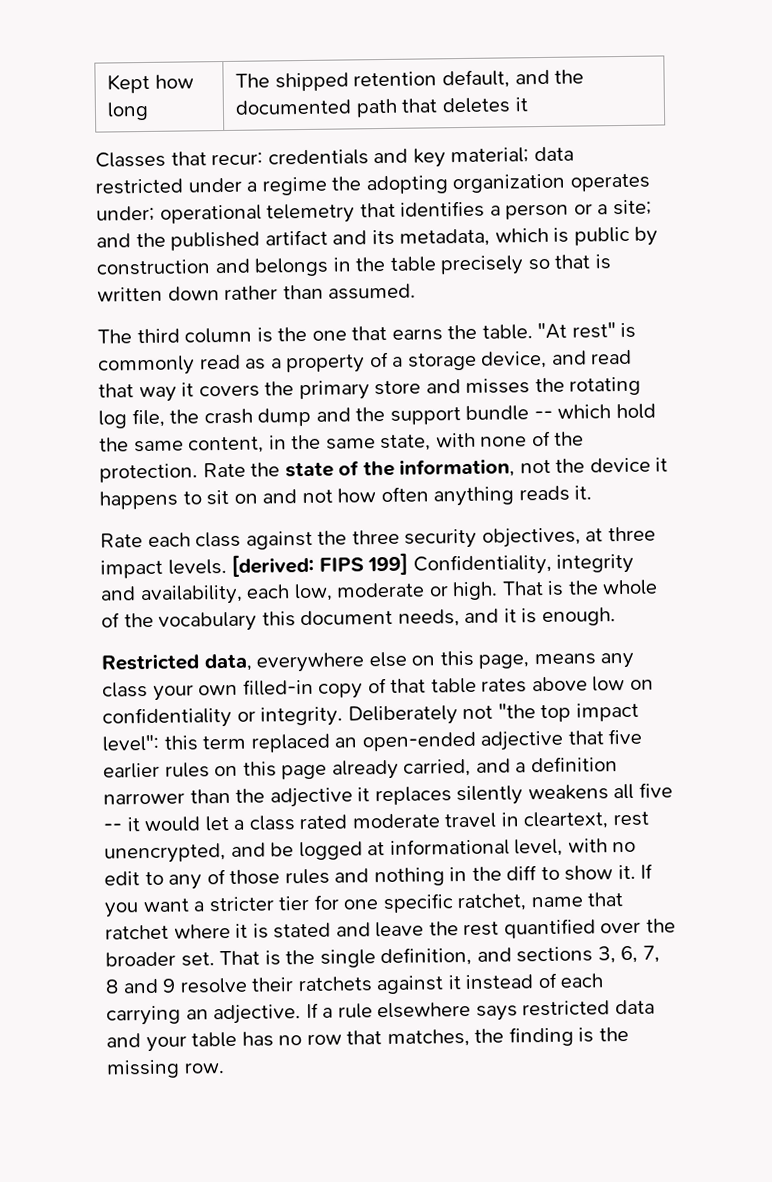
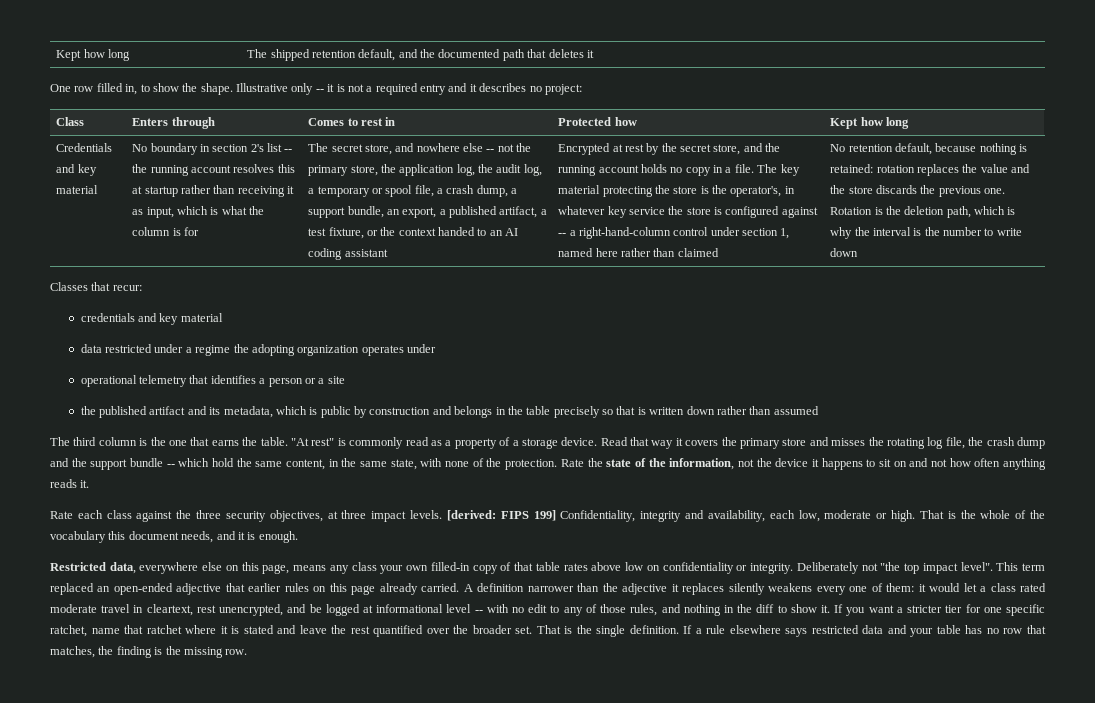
(528, 104) none -> [50,83,582,95] [56,117,85,126] [132,117,215,129] [308,117,396,126] [558,117,637,126] [830,117,909,129] [56,143,113,152] [56,164,97,176] [56,185,99,194] [132,143,293,155] [132,164,295,176] [132,185,295,197] [132,206,265,218] [132,227,199,236] [308,143,532,155] [308,164,542,176] [308,185,518,197] [308,206,547,218] [308,227,519,239] [308,248,388,260] [558,143,781,155] [558,164,800,176] [558,185,795,197] [558,206,818,218] [558,227,790,239] [558,248,719,257] [830,143,1028,155] [830,164,1031,176] [830,185,1006,197] [830,206,1016,218] [830,227,1022,239] [830,248,859,257] // One row filled in, to show the shape. Illustrative only -- it is not a required entry and it describes no project: // Class | Enters through | Comes to rest in | Protected how | Kept how long // Credentials and key material | No boundary in section 2's list -- the running account resolves this at startup rather than receiving it as input, which is what the column is for | The secret store, and nowhere else -- not the primary store, the application log, the audit log, a temporary or spool file, a crash dump, a support bundle, an export, a published artifact, a test fixture, or the context handed to an AI coding assistant | Encrypted at rest by the secret store, and the running account holds no copy in a file. The key material protecting the store is the operator's, in whatever key service the store is configured against -- a right-hand-column control under section 1, named here rather than claimed | No retention default, because nothing is retained: rotation replaces the value and the store discards the previous one. Rotation is the deletion path, which is why the interval is the number to write down
(264, 159) none -> (142, 288) //
[450,147,530,164] material; -> [180,313,223,322] material //
[96,205,155,222] under; -> [407,344,437,353] under //
[612,199,652,216] [96,233,131,248] site; and -> [327,376,345,384] site //
[328,283,417,300] assumed. -> [773,406,819,415] assumed
[481,349,633,369] device, and read -> [561,437,628,446] device. Read
[102,734,198,752] level": this -> [960,562,1019,571] level". This
[608,728,643,745] five -> (245, 587) none
[403,758,527,777] carried, and a -> [421,583,473,592] carried. A
[613,782,673,800] [103,823,122,832] all five -- -> [816,583,915,595] every one of them:
[514,838,564,857] level, -> [446,604,483,613] level --
[284,868,330,885] rules -> [630,604,658,616] rules,
[380,945,660,967] [105,972,604,995] [106,1004,302,1026] definition, and sections 3, 6, 7, 8 and 9 resolve their ratchets against it instead of each carrying an adjective. -> [629,625,679,634] definition.

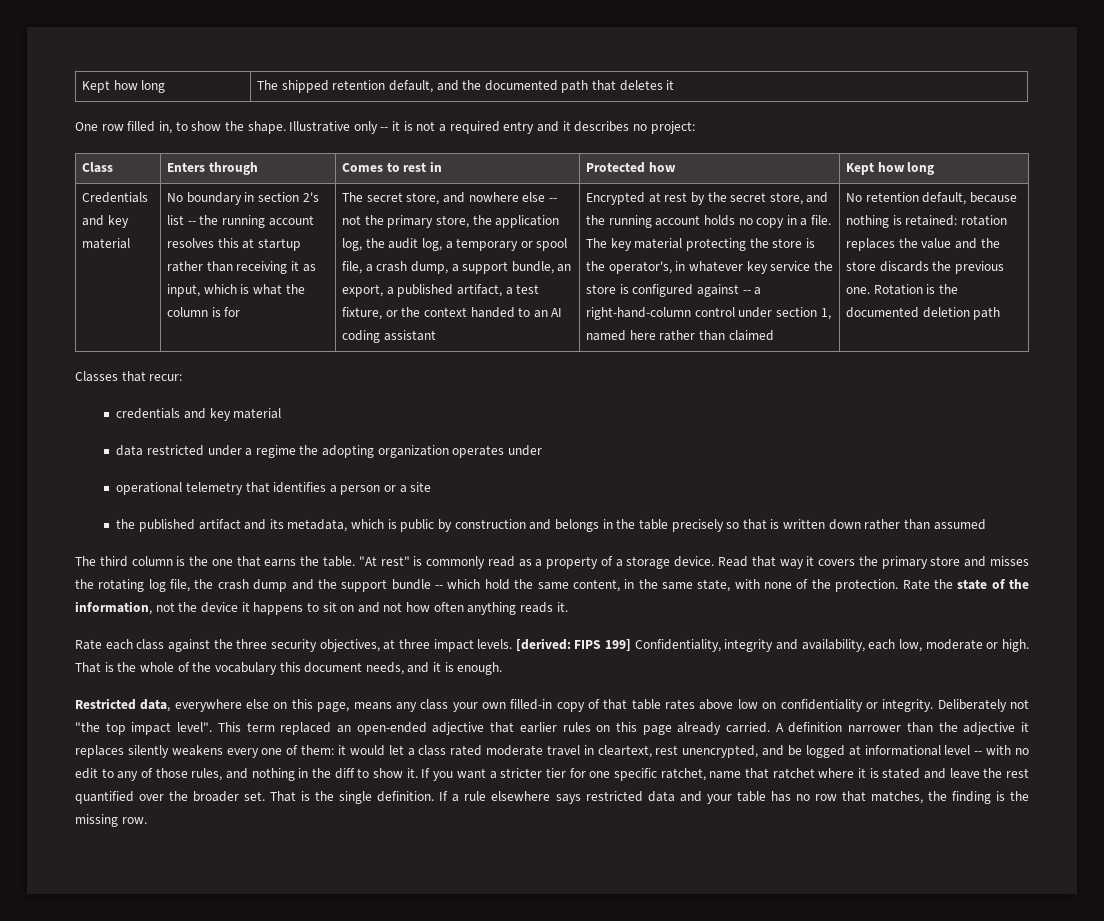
[904,206,1016,218] [830,227,1022,239] [830,248,859,257] deletion path, which is why the interval is the number to write down -> [845,307,1001,320] documented deletion path

